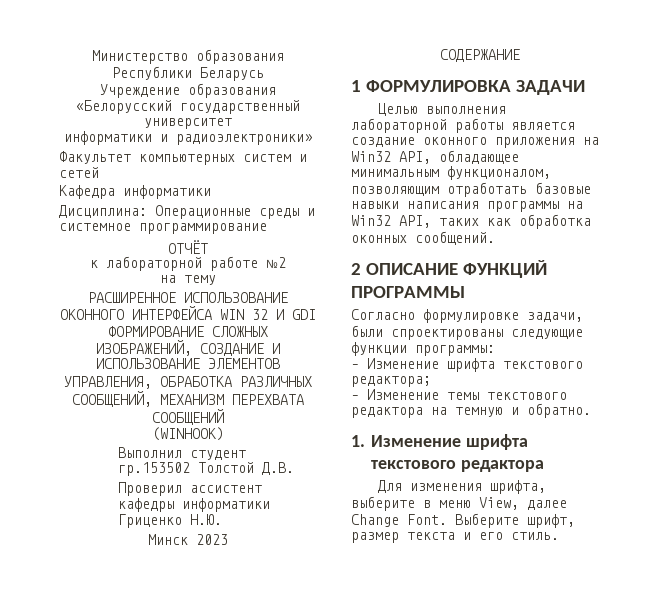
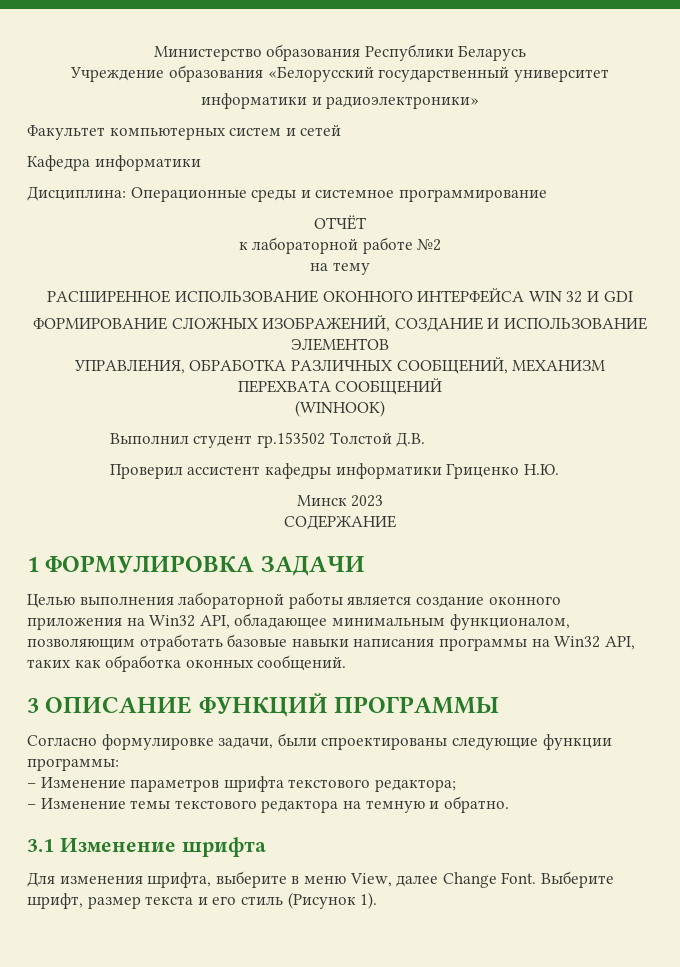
[351,263,361,275] 2 -> [27,698,39,713] 3
(439, 363) none -> [130,779,220,792] параметров
[351,434,528,450] [370,460,544,472] 1. Изменение шрифта текстового редактора -> [27,837,266,857] 3.1 Изменение шрифта
[511,532,559,540] стиль. -> [240,892,378,909] стиль (Рисунок 1).

